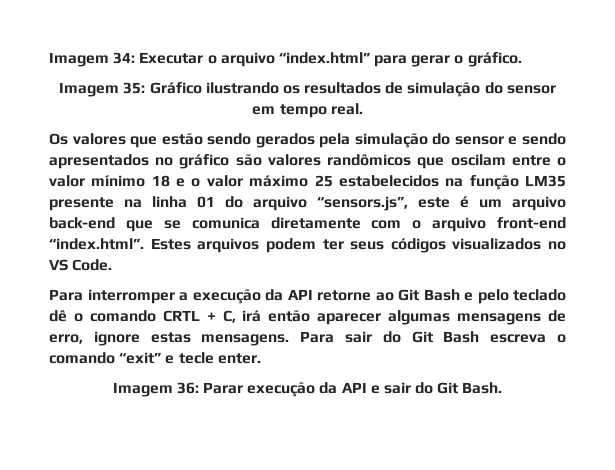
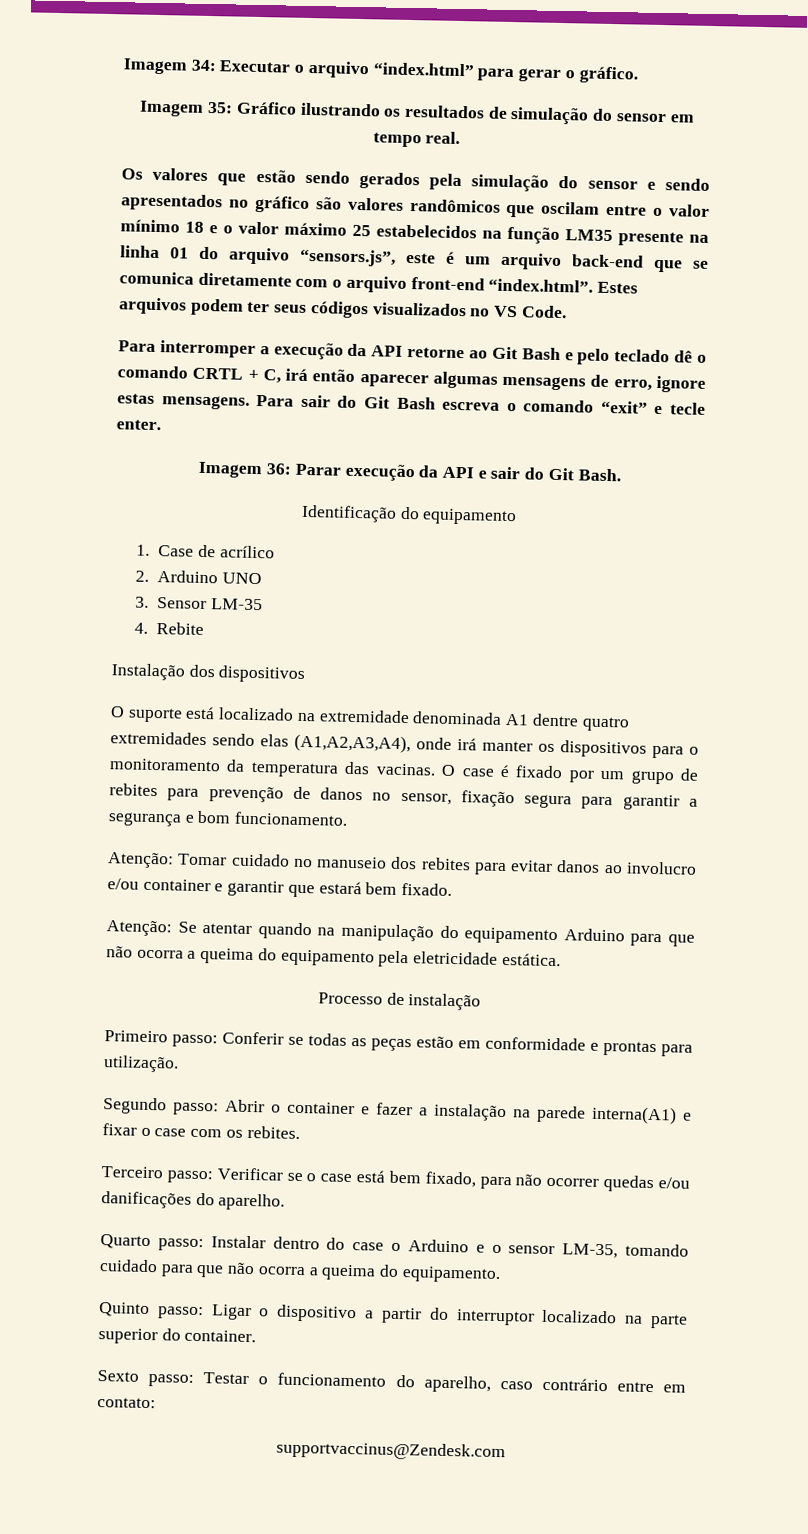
(503, 388) none -> [300,504,518,526] [136,544,275,559] [135,570,263,585] [135,596,264,611] [134,622,205,636] [111,663,306,684] [110,706,630,732] [110,731,699,759] [109,758,699,785] [109,783,698,811] [108,810,349,827] [107,852,697,876] [107,878,453,898] [106,920,696,947] [106,946,561,968] [317,992,482,1011] [104,1030,693,1057] [103,1055,179,1073] [103,1097,692,1125] [102,1123,300,1139] [101,1166,691,1193] [101,1191,286,1211] [100,1234,689,1259] [99,1259,501,1284] [99,1302,688,1329] [98,1328,257,1345] [97,1370,687,1393] [97,1397,156,1409] [275,1440,506,1462] // Identificação do equipamento // 1. Case de acrílico // 2. Arduino UNO // 3. Sensor LM-35 // 4. Rebite // Instalação dos dispositivos // O suporte está localizado na extremidade denominada A1 dentre quatro extremidades sendo elas (A1,A2,A3,A4), onde irá manter os dispositivos para o monitoramento da temperatura das vacinas. O case é fixado por um grupo de rebites para prevenção de danos no sensor, fixação segura para garantir a segurança e bom funcionamento. // Atenção: Tomar cuidado no manuseio dos rebites para evitar danos ao involucro e/ou container e garantir que estará bem fixado. // Atenção: Se atentar quando na manipulação do equipamento Arduino para que não ocorra a queima do equipamento pela eletricidade estática. // Processo de instalação // Primeiro passo: Conferir se todas as peças estão em conformidade e prontas para utilização. // Segundo passo: Abrir o container e fazer a instalação na parede interna(A1) e fixar o case com os rebites. // Terceiro passo: Verificar se o case está bem fixado, para não ocorrer quedas e/ou danificações do aparelho. // Quarto passo: Instalar dentro do case o Arduino e o sensor LM-35, tomando cuidado para que não ocorra a queima do equipamento. // Quinto passo: Ligar o dispositivo a partir do interruptor localizado na parte superior do container. // Sexto passo: Testar o funcionamento do aparelho, caso contrário entre em contato: // supportvaccinus@Zendesk.com

